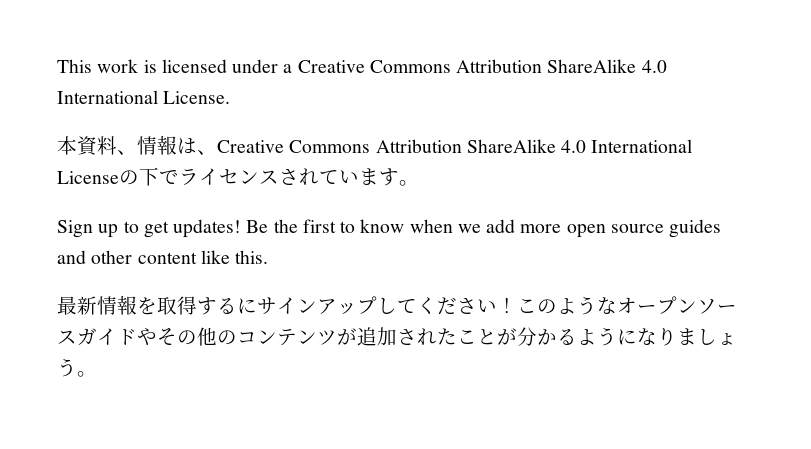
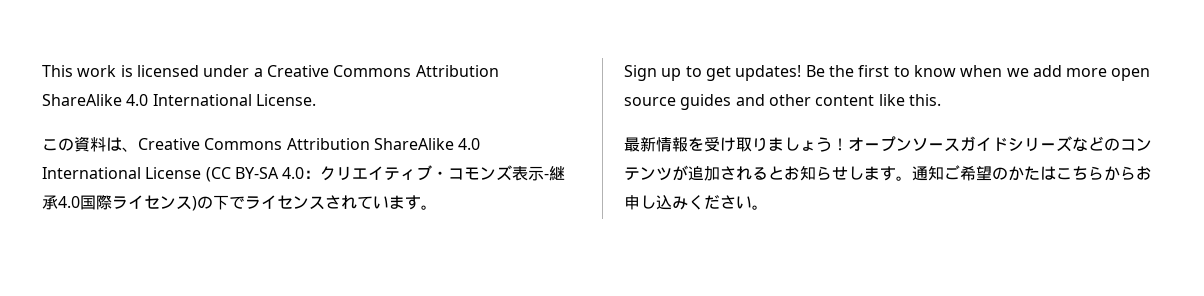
[57,135,177,156] 本資料、情報 -> [42,136,106,152] この資料
(119, 177) none -> [205,165,566,182] [42,195,197,211] (CC BY-SA 4.0：クリエイティブ・コモンズ表示-継承4.0国際ライセンス)
[157,296,617,315] 取得するにサインアップしてください！このような -> [704,137,848,152] 受け取りましょう！
[137,327,217,346] やその他 -> [1008,136,1104,152] シリーズなど
[437,327,737,346] [57,358,77,377] たことが分かるようになりましょう -> [752,165,1152,181] [624,195,752,210] るとお知らせします。通知ご希望のかたはこちらからお申し込みください

